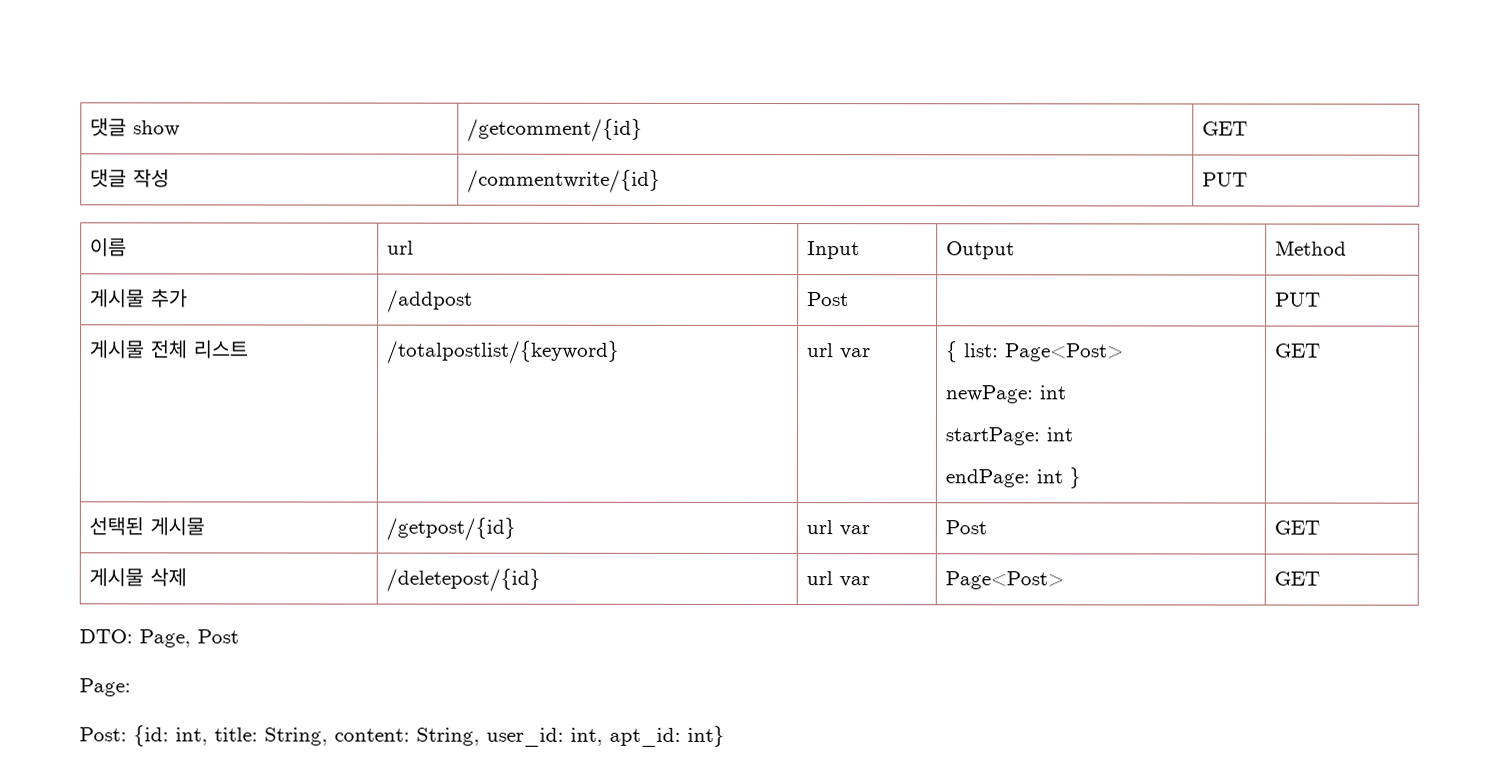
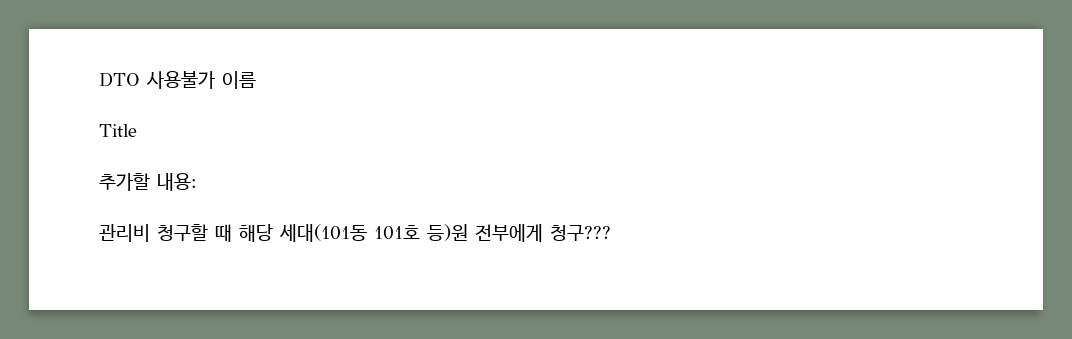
[89,117,180,137] [466,118,643,142] [1201,121,1248,136] [89,168,170,188] [466,169,661,193] [1201,172,1248,187] [89,237,127,257] [386,240,414,255] [806,241,860,260] [945,241,1015,260] [1274,240,1347,256] [89,288,188,308] [386,289,473,313] [806,292,849,307] [1274,292,1321,307] [89,339,249,359] [386,340,620,364] [806,343,871,360] [945,341,1124,363] [944,385,1067,404] [944,427,1073,446] [944,467,1081,489] [1274,343,1321,358] [88,516,205,536] [385,517,516,541] [805,520,870,537] [944,520,987,535] [1273,520,1320,535] [88,567,187,587] [385,568,541,592] [805,571,870,588] [944,571,1064,590] [1273,571,1320,586] [79,629,239,648] [79,678,131,697] [79,725,725,747] 댓글 show | /getcomment/{id} | GET // 댓글 작성 | /commentwrite/{id} | PUT // 이름 | url | Input | Output | Method // 게시물 추가 | /addpost | Post | | PUT // 게시물 전체 리스트 | /totalpostlist/{keyword} | url var | { list: Page<Post> // newPage: int // startPage: int // endPage: int } | GET // 선택된 게시물 | /getpost/{id} | url var | Post | GET // 게시물 삭제 | /deletepost/{id} | url var | Page<Post> | GET // DTO: Page, Post // Page: // Post: {id: int, title: String, content: String, user_id: int, apt_id: int} -> [99,71,256,89] [99,124,137,137] [99,173,197,191] [99,224,611,242] DTO 사용불가 이름 // Title // 추가할 내용: // 관리비 청구할 때 해당 세대(101동 101호 등)원 전부에게 청구???

